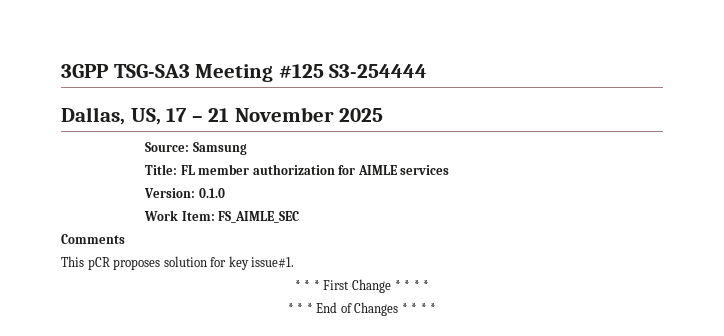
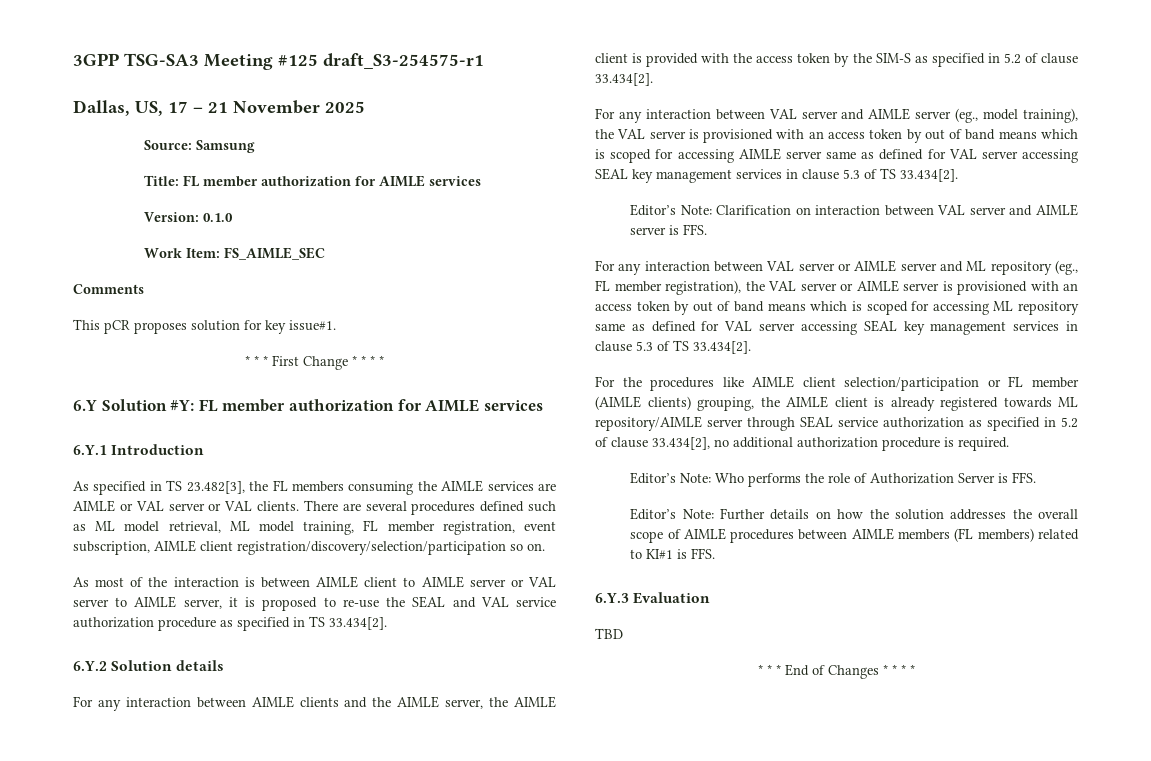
[329,64,428,78] S3-254444 -> [323,53,484,69] draft_S3-254575-r1
(430, 285) none -> [73,399,543,412] [73,444,205,455] [73,480,556,495] [73,500,556,515] [73,520,556,535] [73,540,545,555] [73,576,556,588] [73,596,556,611] [73,616,387,631] [73,660,225,671] [73,696,557,711] [595,53,1078,67] [595,73,653,86] [595,108,1078,123] [595,129,1078,143] [595,148,1078,163] [595,168,958,183] [630,204,1078,216] [630,224,708,235] [595,260,1078,275] [595,280,1078,295] [595,301,1079,315] [595,320,1078,335] [595,340,751,354] [595,376,1079,391] [595,396,1078,411] [595,416,1078,431] [595,437,1009,451] [630,472,1037,487] [630,508,1078,520] [630,528,1079,543] [630,548,716,559] [595,592,711,604] [595,628,623,639] // 6.Y Solution #Y: FL member authorization for AIMLE services // 6.Y.1 Introduction // As specified in TS 23.482[3], the FL members consuming the AIMLE services are AIMLE or VAL server or VAL clients. There are several procedures defined such as ML model retrieval, ML model training, FL member registration, event subscription, AIMLE client registration/discovery/selection/participation so on. // As most of the interaction is between AIMLE client to AIMLE server or VAL server to AIMLE server, it is proposed to re-use the SEAL and VAL service authorization procedure as specified in TS 33.434[2]. // 6.Y.2 Solution details // For any interaction between AIMLE clients and the AIMLE server, the AIMLE client is provided with the access token by the SIM-S as specified in 5.2 of clause 33.434[2]. // For any interaction between VAL server and AIMLE server (eg., model training), the VAL server is provisioned with an access token by out of band means which is scoped for accessing AIMLE server same as defined for VAL server accessing SEAL key management services in clause 5.3 of TS 33.434[2]. // Editor’s Note: Clarification on interaction between VAL server and AIMLE server is FFS. // For any interaction between VAL server or AIMLE server and ML repository (eg., FL member registration), the VAL server or AIMLE server is provisioned with an access token by out of band means which is scoped for accessing ML repository same as defined for VAL server accessing SEAL key management services in clause 5.3 of TS 33.434[2]. // For the procedures like AIMLE client selection/participation or FL member (AIMLE clients) grouping, the AIMLE client is already registered towards ML repository/AIMLE server through SEAL service authorization as specified in 5.2 of clause 33.434[2], no additional authorization procedure is required. // Editor’s Note: Who performs the role of Authorization Server is FFS. // Editor’s Note: Further details on how the solution addresses the overall scope of AIMLE procedures between AIMLE members (FL members) related to KI#1 is FFS. // 6.Y.3 Evaluation // TBD

